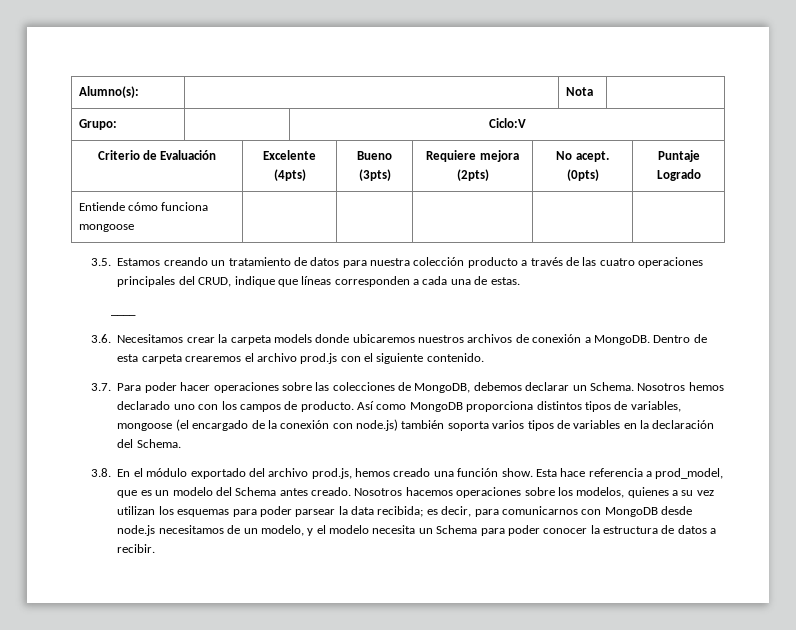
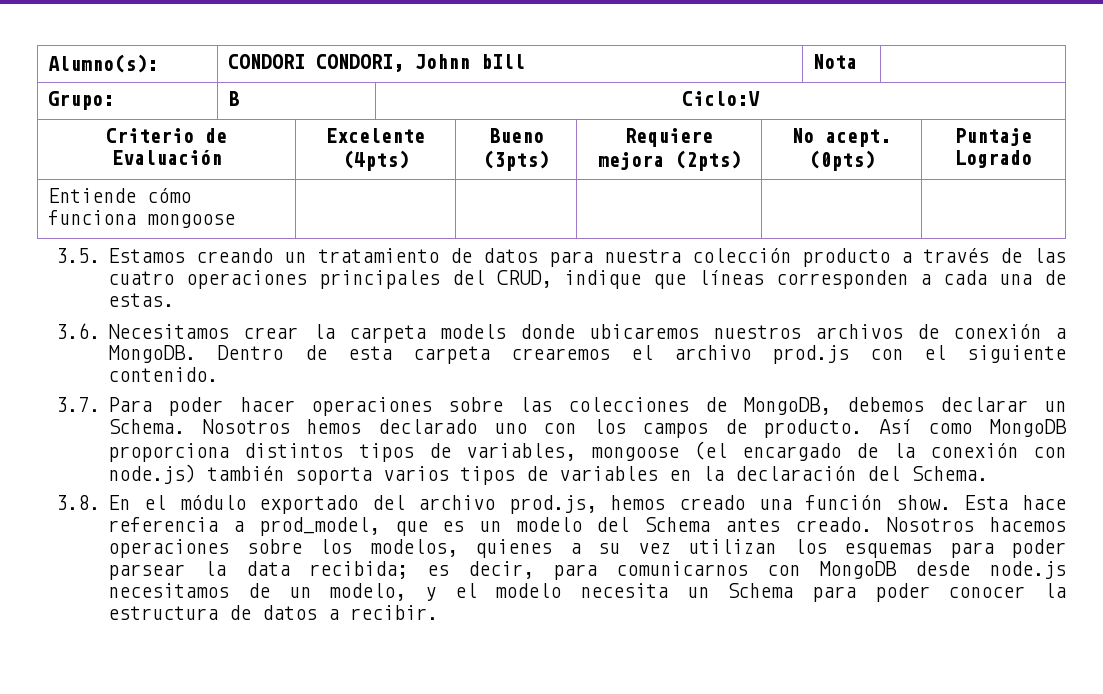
(139, 92) none -> [228,54,526,72] CONDORI CONDORI, Johnn bIll
(117, 124) none -> [228,91,240,106] B
[111,314,137,316] // ____ -> (175, 300) none

